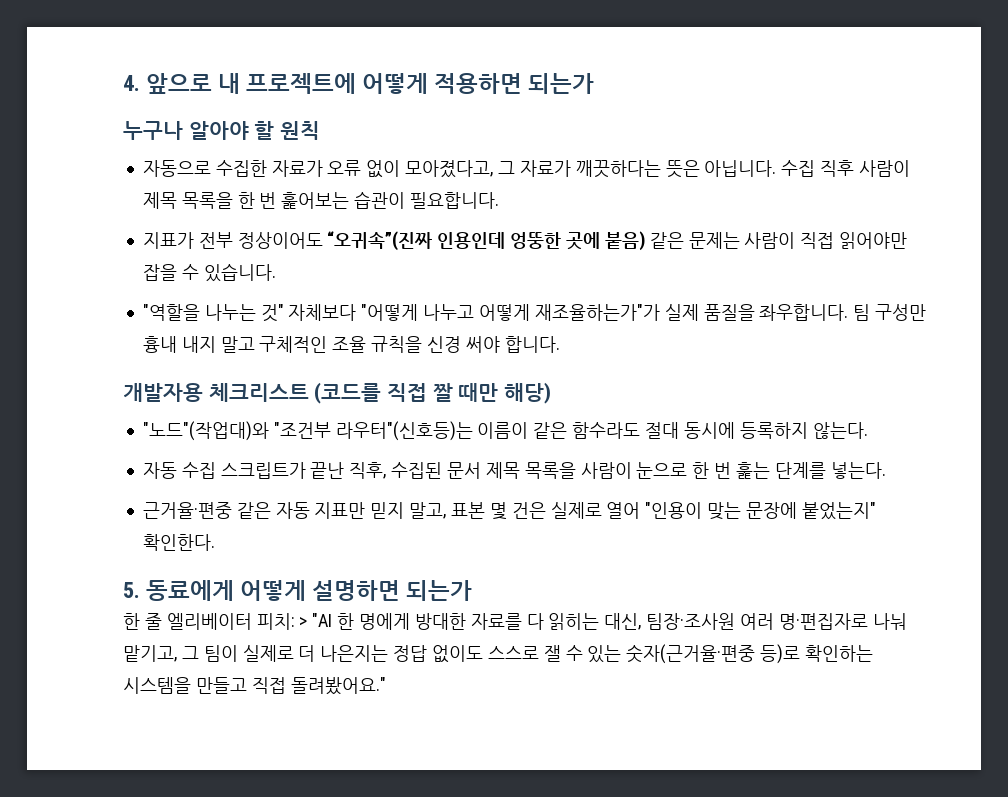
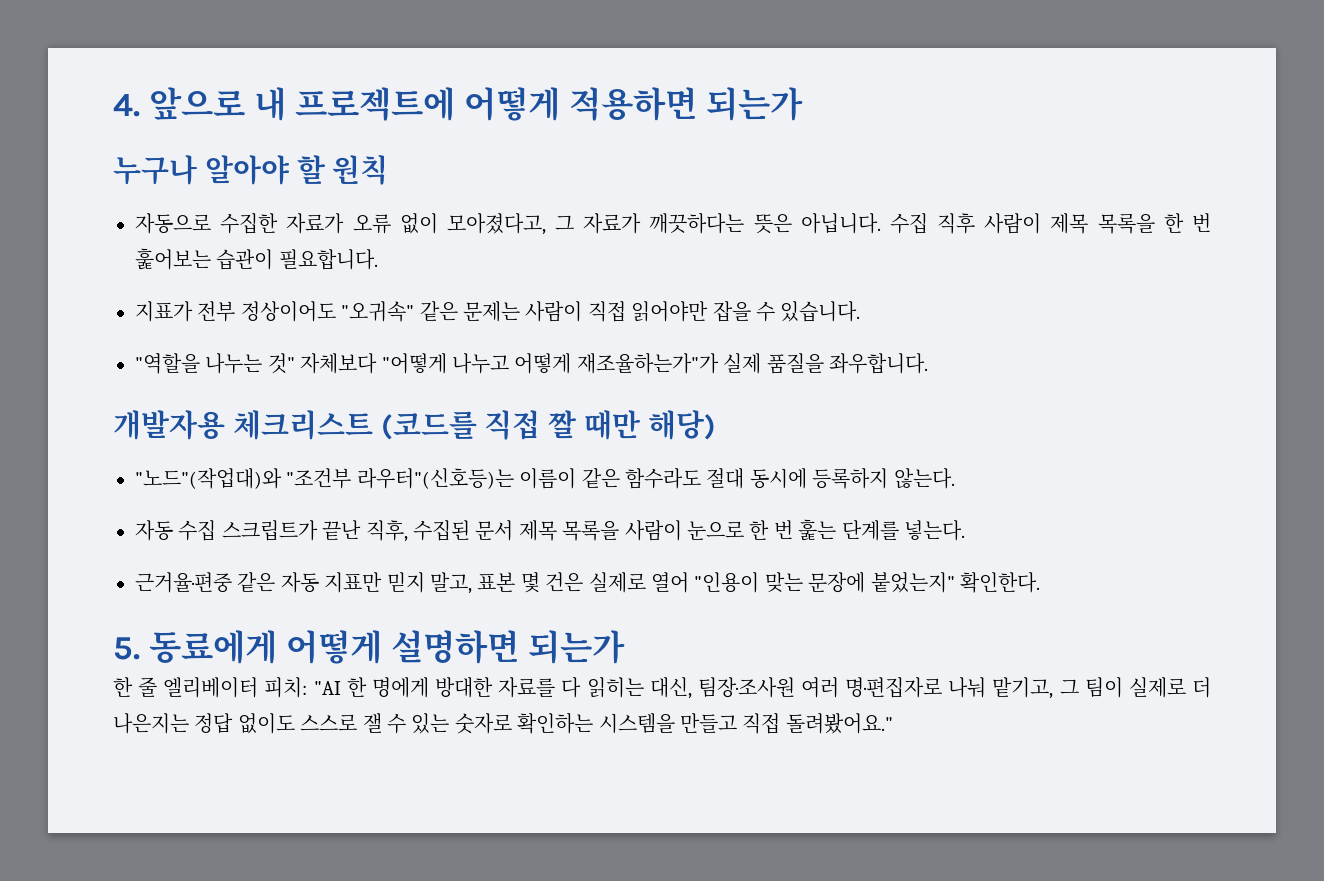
[327,231,645,251] “오귀속”(진짜 인용인데 엉뚱한 곳에 붙음) -> [341,301,415,322] "오귀속"
[853,304,927,321] [142,336,560,353] 팀 구성만 흉내 내지 말고 구체적인 조율 규칙을 신경 써야 합니다. -> (928, 363) none
[299,617,308,627] > -> (308, 687) none
[626,644,801,664] 숫자(근거율·편중 등)로 -> [454,713,512,734] 숫자로

